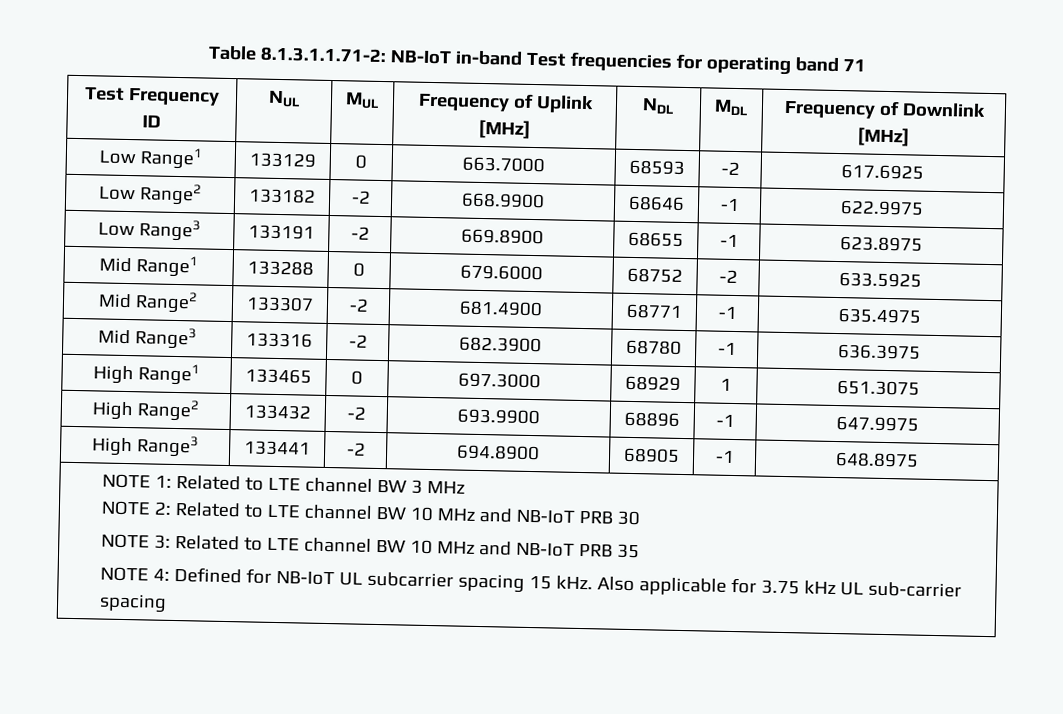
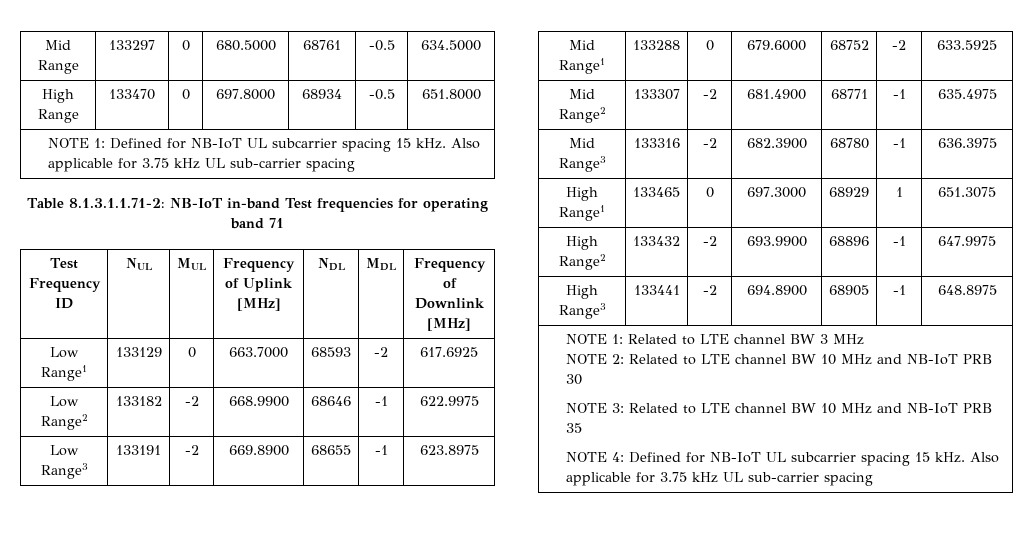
(208, 53) none -> [45,40,71,50] [37,60,79,74] [109,40,155,50] [181,40,190,51] [215,40,276,51] [303,40,341,50] [368,40,395,51] [421,40,481,51] [42,89,74,103] [37,109,79,123] [109,89,155,100] [181,89,190,100] [216,89,275,100] [302,89,342,99] [368,89,395,100] [421,89,481,100] [47,138,480,152] [47,158,355,172] Mid Range | 133297 | 0 | 680.5000 | 68761 | -0.5 | 634.5000 // High Range | 133470 | 0 | 697.8000 | 68934 | -0.5 | 651.8000 // NOTE 1: Defined for NB-IoT UL subcarrier spacing 15 kHz. Also applicable for 3.75 kHz UL sub-carrier spacing //

